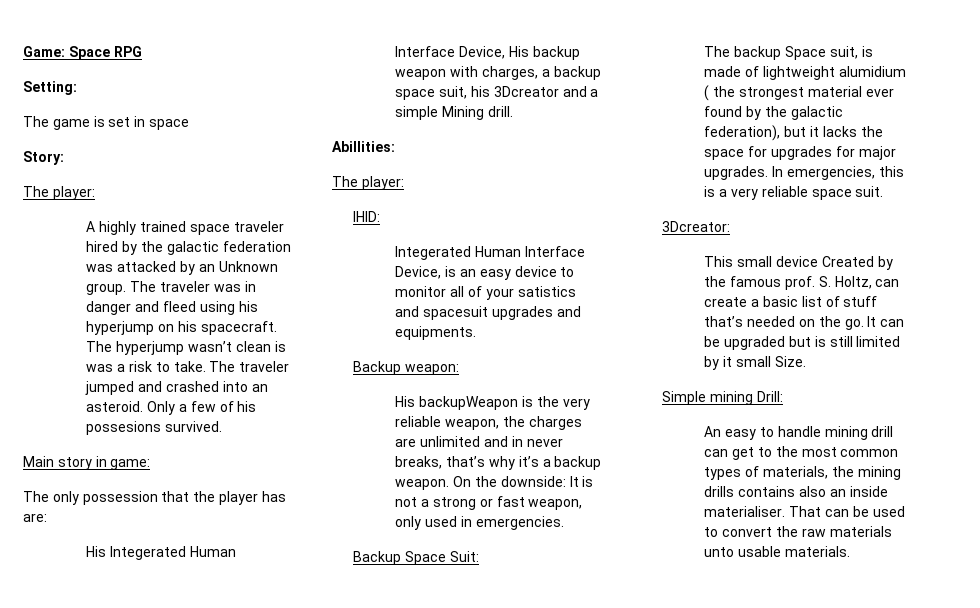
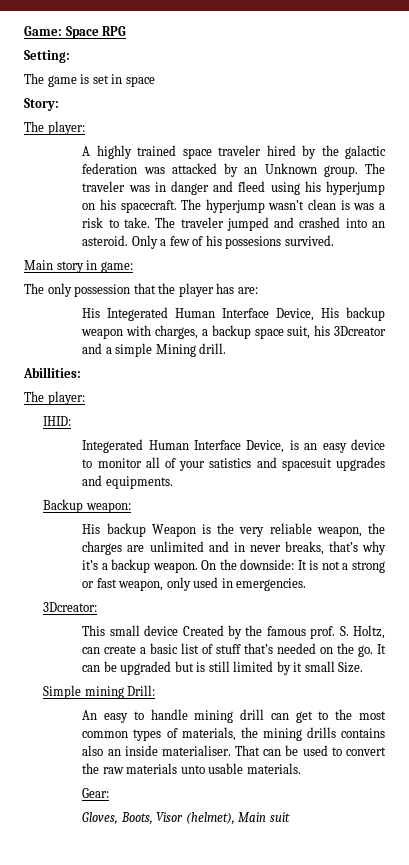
[419,396,519,410] backupWeapon -> [106,523,196,537] backup Weapon
[353,551,479,565] [704,46,873,60] [704,66,906,80] [704,85,894,101] [704,106,843,120] [704,125,883,141] [704,146,896,160] [704,166,904,180] [704,186,884,200] // Backup Space Suit: // The backup Space suit, is made of lightweight alumidium ( the strongest material ever found by the galactic federation), but it lacks the space for upgrades for major upgrades. In emergencies, this is a very reliable space suit. -> (307, 584) none
(851, 551) none -> [82,788,110,798] [82,812,290,825] // Gear: // Gloves, Boots, Visor (helmet), Main suit

